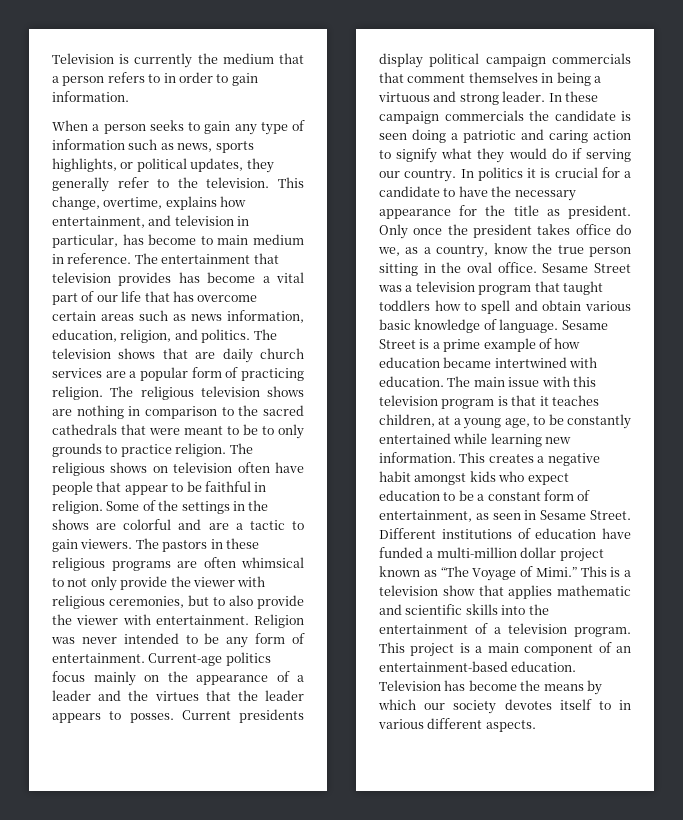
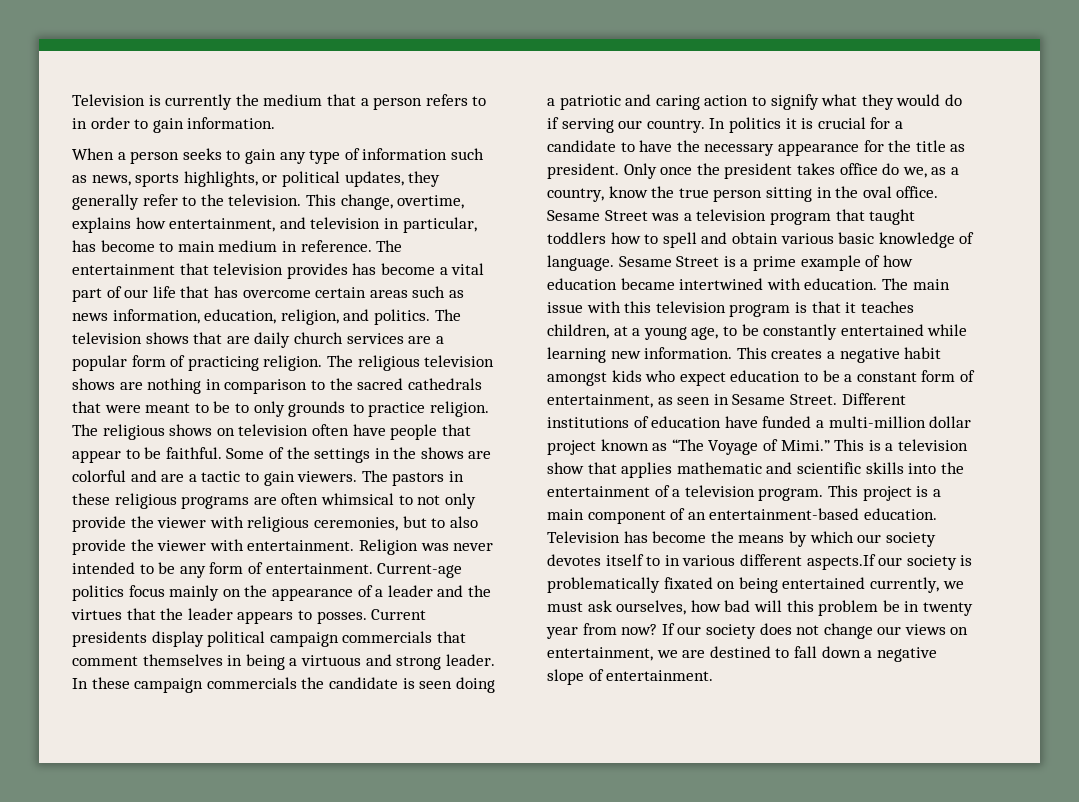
[204,481,267,492] [52,500,103,514] faithful in religion. -> [165,447,222,459] faithful.
[485,720,536,732] aspects. -> [806,554,973,570] [547,577,964,593] [547,600,973,616] [546,623,969,639] [547,646,937,662] [547,669,714,685] aspects.If our society is problematically fixated on being entertained currently, we must ask ourselves, how bad will this problem be in twenty year from now? If our society does not change our views on entertainment, we are destined to fall down a negative slope of entertainment.

